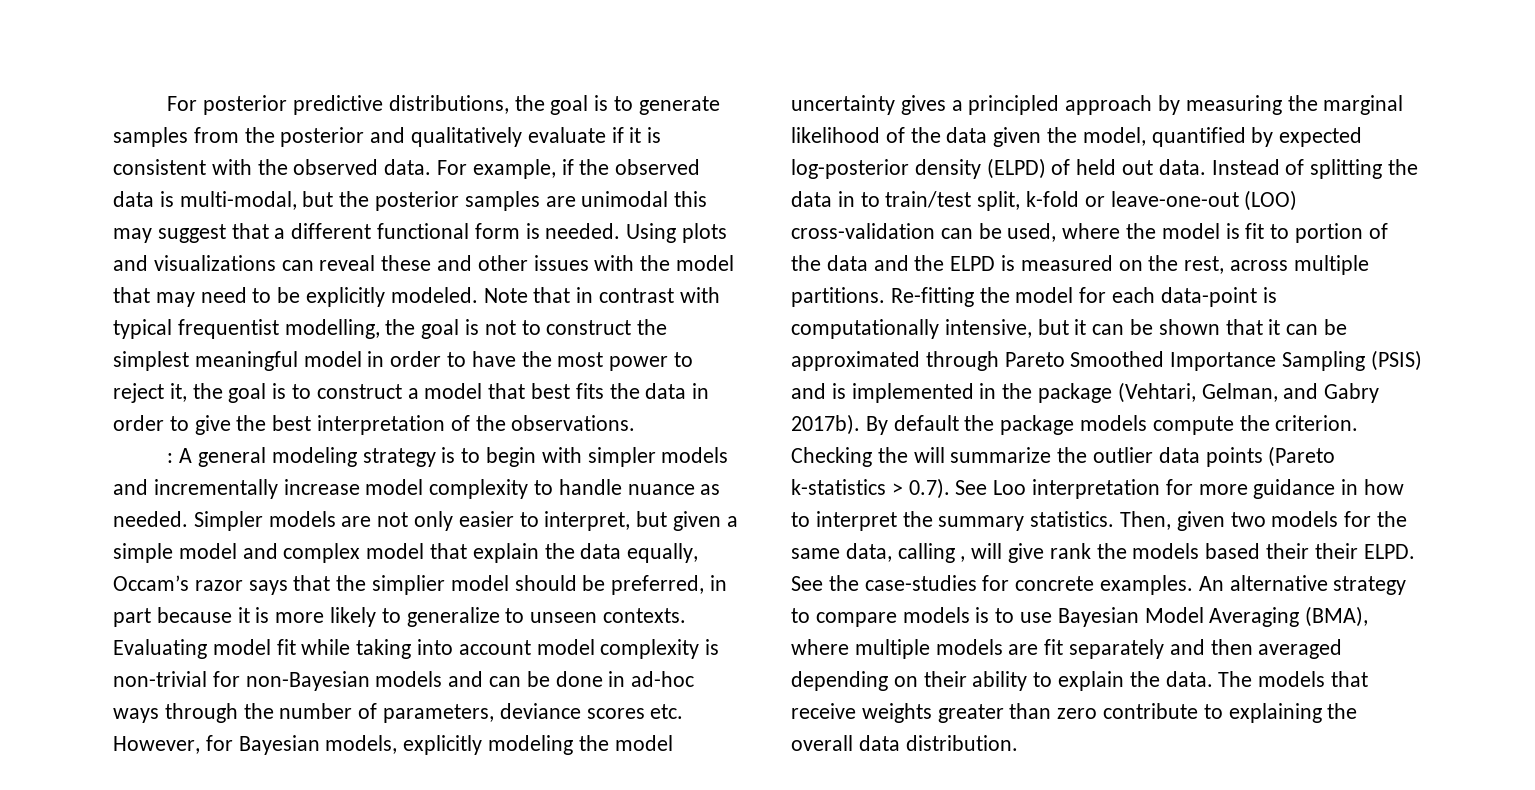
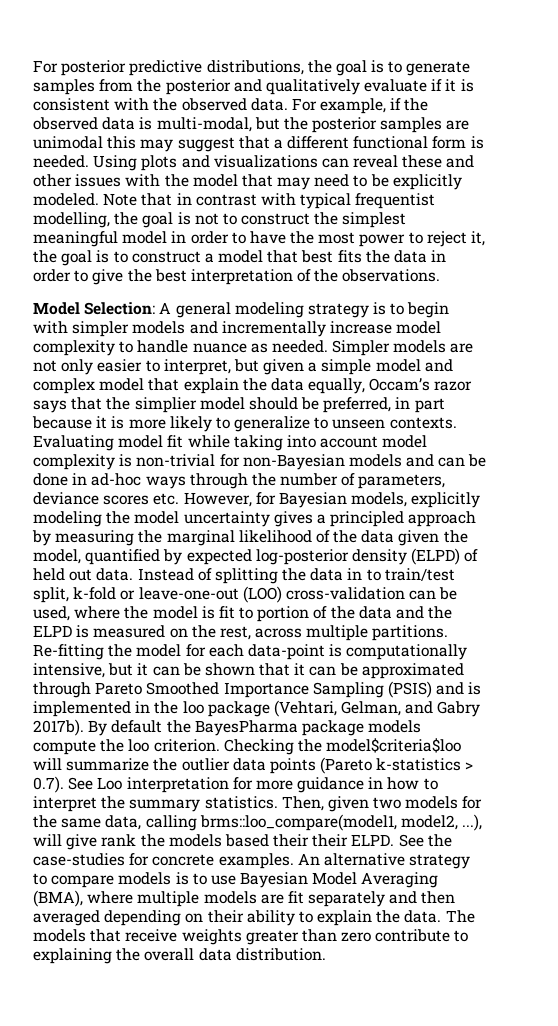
[167,453,174,463] : -> [33,302,156,315] Model Selection:
(1033, 391) none -> [182,701,204,714] loo
(995, 423) none -> [194,720,298,736] BayesPharma
(1270, 423) none -> [128,739,150,752] loo
(908, 455) none -> [326,738,462,753] model$criteria$loo
[960,556,966,562] , -> [199,814,483,831] brms::loo_compare(model1, model2, ...),

